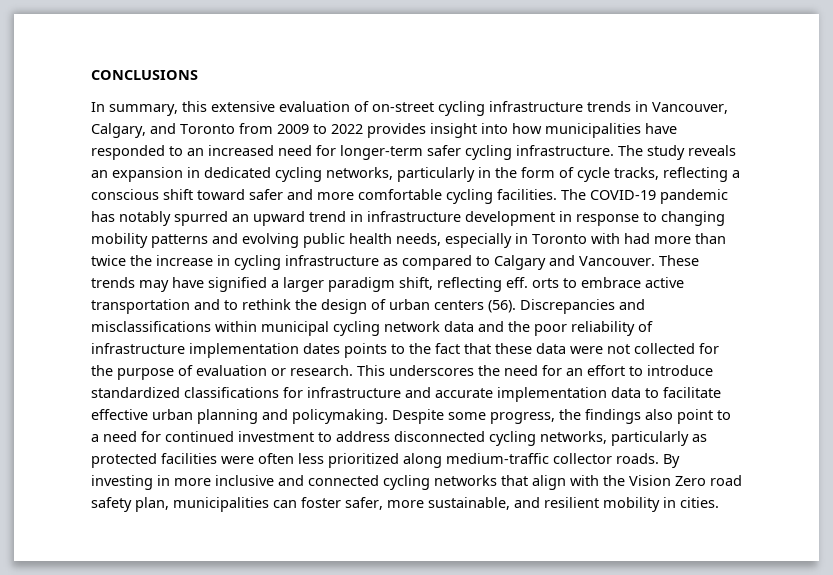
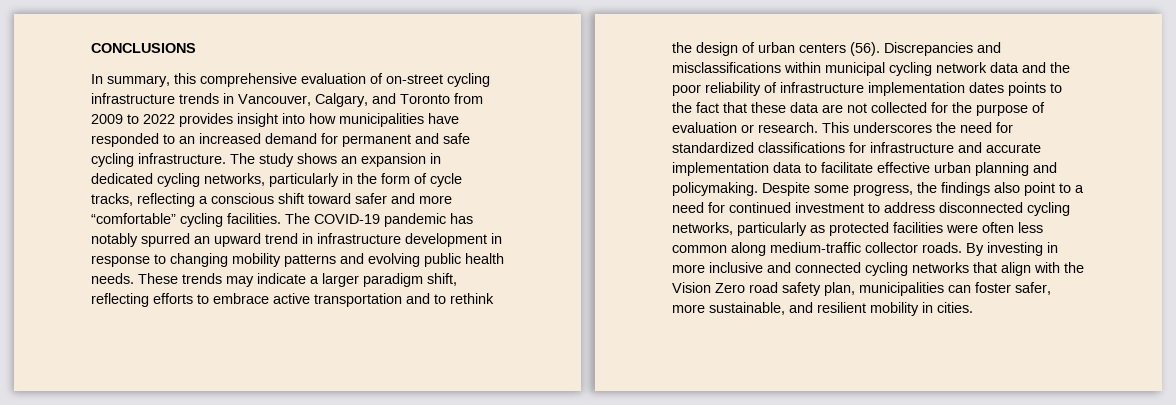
[211,101,275,112] extensive -> [200,73,297,87] comprehensive
[278,145,461,160] need for longer-term safer -> [265,133,470,147] demand for permanent and safe
[688,145,736,156] reveals -> [297,153,337,164] shows
[358,189,442,200] comfortable -> [91,213,176,224] “comfortable”
[396,233,726,248] [91,255,655,270] needs, especially in Toronto with had more than twice the increase in cycling infrastructure as compared to Calgary and Vancouver. -> [91,273,134,284] needs.
[172,277,267,292] have signified -> [257,273,306,284] indicate
[506,277,559,288] eff. orts -> [153,293,193,304] efforts
[570,346,603,354] were -> [822,104,843,113] are
[566,365,713,376] an effort to introduce -> (1013, 127) none
[328,453,399,468] prioritized -> [672,245,727,253] common

